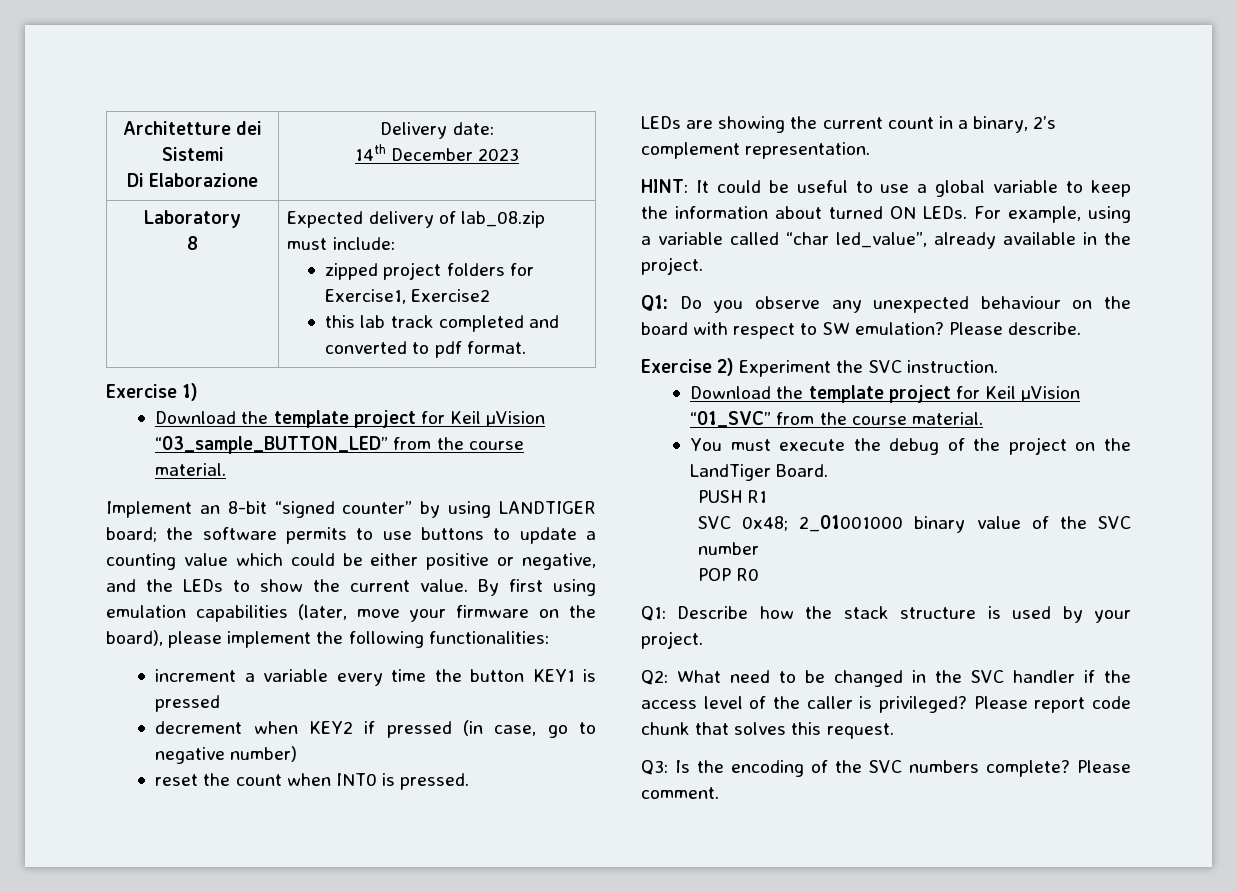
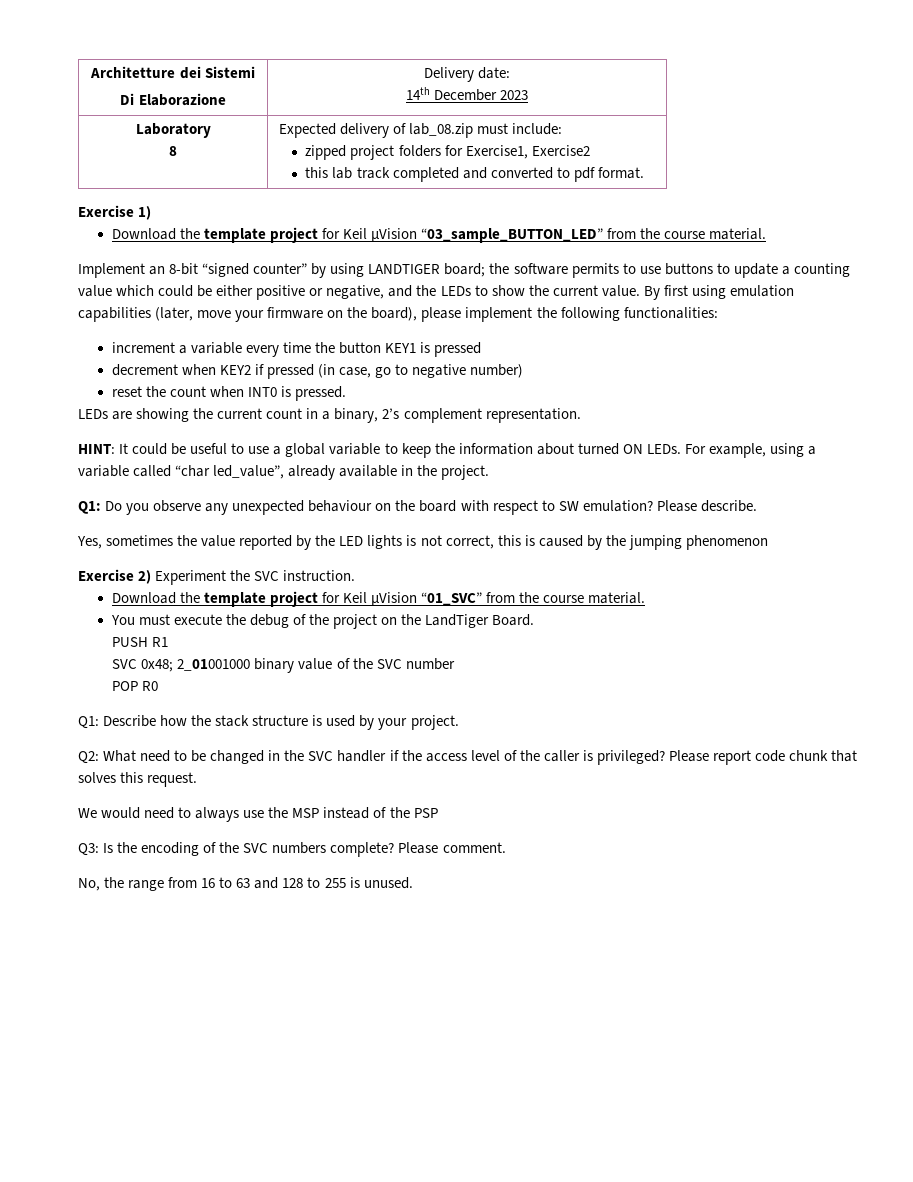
(1081, 328) none -> [77,535,768,550] // Yes, sometimes the value reported by the LED lights is not correct, this is caused by the jumping phenomenon
(894, 731) none -> [78,807,438,822] // We would need to always use the MSP instead of the PSP
(719, 793) none -> [78,877,413,891] // No, the range from 16 to 63 and 128 to 255 is unused.

